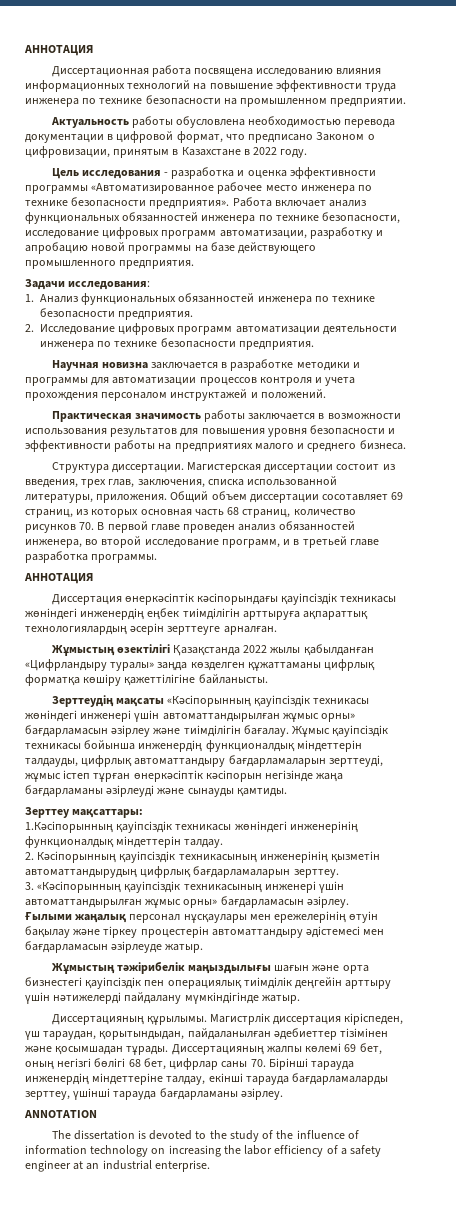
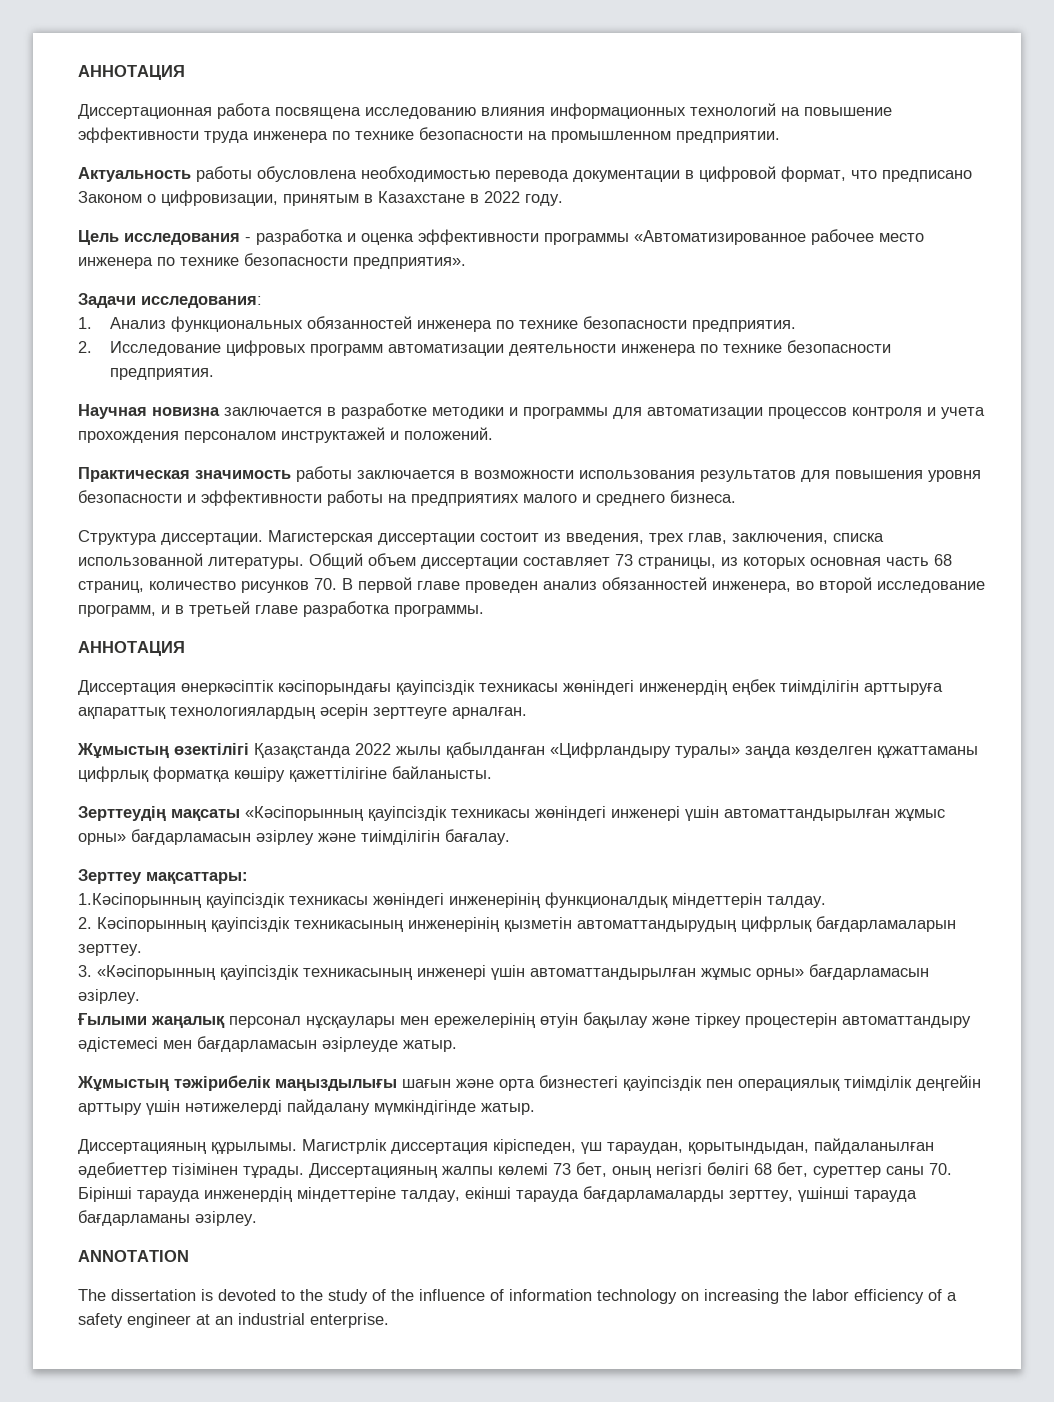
[232,197,367,207] [25,212,401,224] [25,227,384,239] [25,242,317,254] [25,260,195,269] Работа включает анализ функциональных обязанностей инженера по технике безопасности, исследование цифровых программ автоматизации, разработку и апробацию новой программы на базе действующего промышленного предприятия. -> (466, 263) none
[25,494,168,503] литературы, приложения. -> [208,557,304,569] литературы.
[322,492,404,501] [25,509,73,518] сосотавляет 69 страниц, -> [523,554,716,569] составляет 73 страницы,
[292,725,389,737] [25,740,362,752] [25,755,383,767] [25,770,344,782] [25,785,287,797] Жұмыс қауіпсіздік техникасы бойынша инженердің функционалдық міндеттерін талдауды, цифрлық автоматтандыру бағдарламаларын зерттеуді, жұмыс істеп тұрған өнеркәсіптік кәсіпорын негізінде жаңа бағдарламаны әзірлеуді және сынауды қамтиды. -> (510, 837) none
[25,1046,124,1055] және қосымшадан -> (238, 1169) none
[344,1044,357,1052] 69 -> [553,1163,571,1175] 73
[169,1058,219,1070] цифрлар -> [813,1166,881,1178] суреттер

